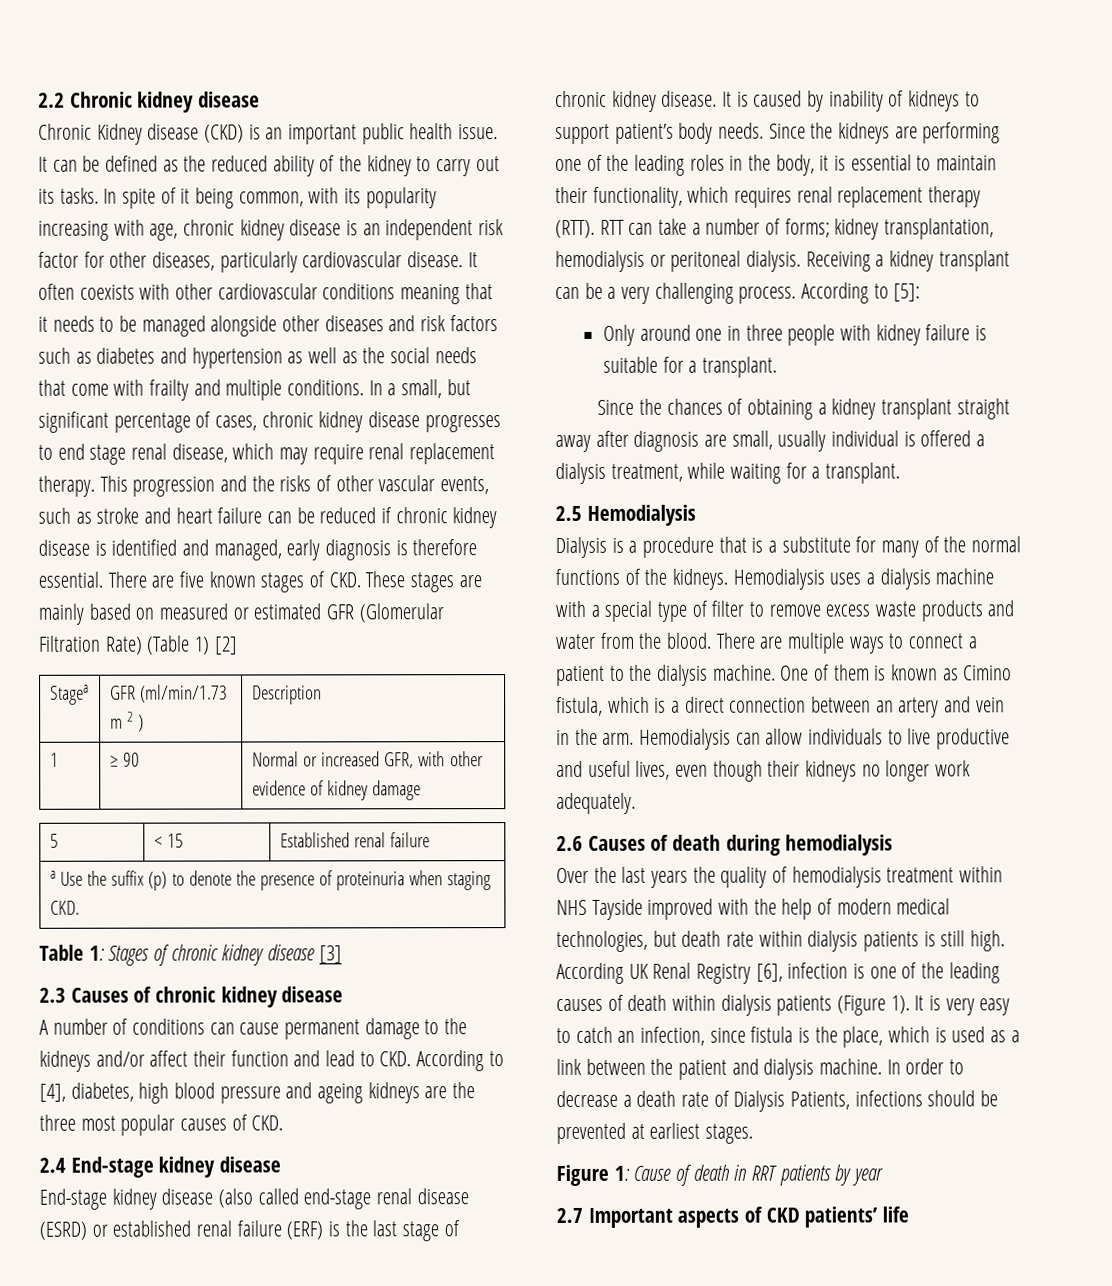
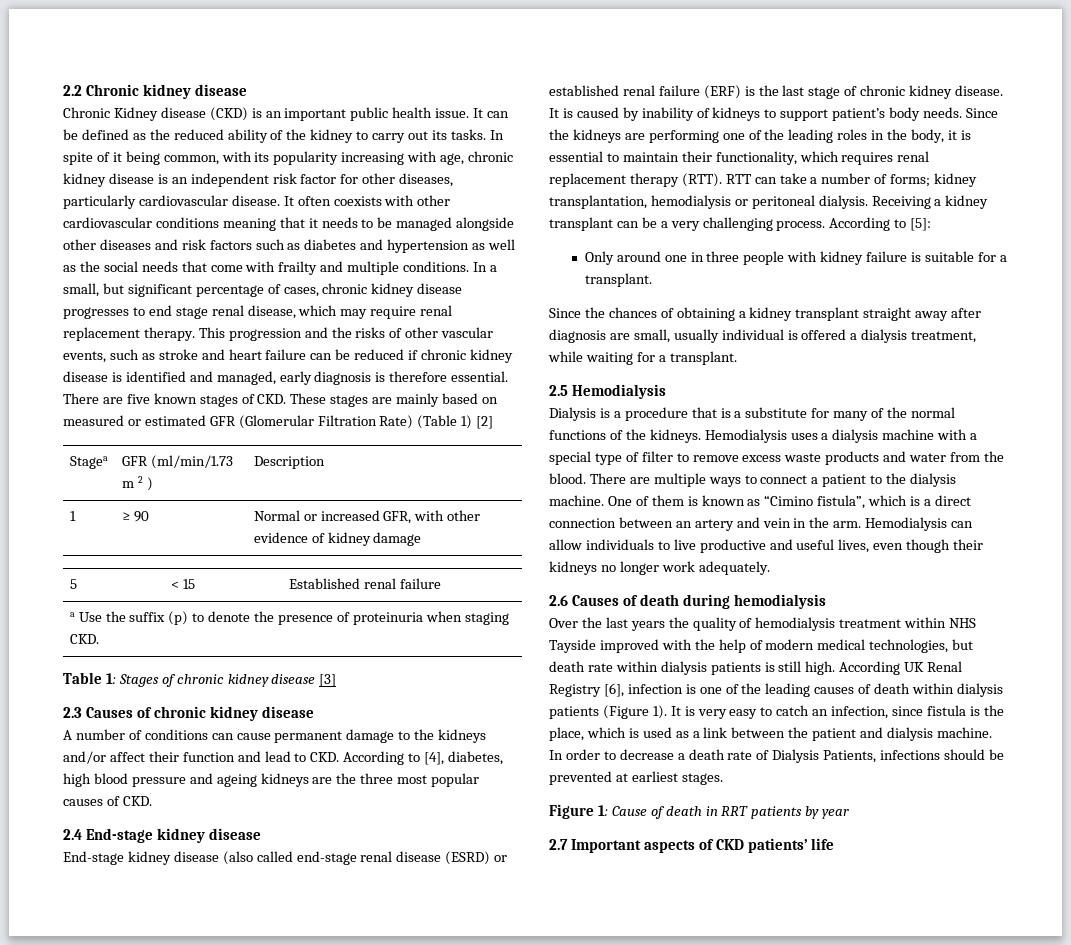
[963,665,1013,681] [556,696,603,716] Cimino fistula, -> [764,495,866,509] “Cimino fistula”,

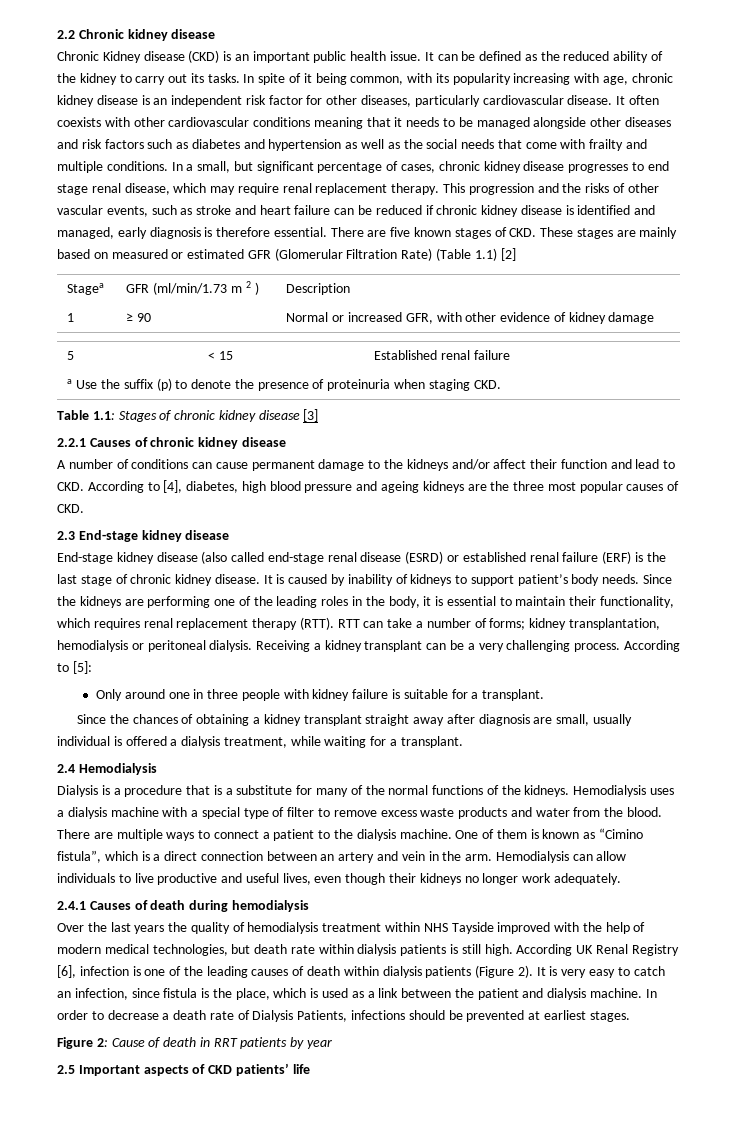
[461,415,473,429] 1) -> [474,248,497,261] 1.1)
[105,673,116,684] 1: -> [92,411,115,420] 1.1:
[63,707,82,718] 2.3 -> [57,438,86,447] 2.2.1
[63,829,82,840] 2.4 -> [57,531,75,540] 2.3
[549,385,568,396] 2.5 -> [57,764,75,773] 2.4
[549,595,568,606] 2.6 -> [57,901,86,910] 2.4.1
[652,705,667,719] 1). -> [517,965,533,978] 2).
[597,805,608,816] 1: -> [96,1038,108,1047] 2:
[549,839,568,850] 2.7 -> [57,1065,75,1074] 2.5

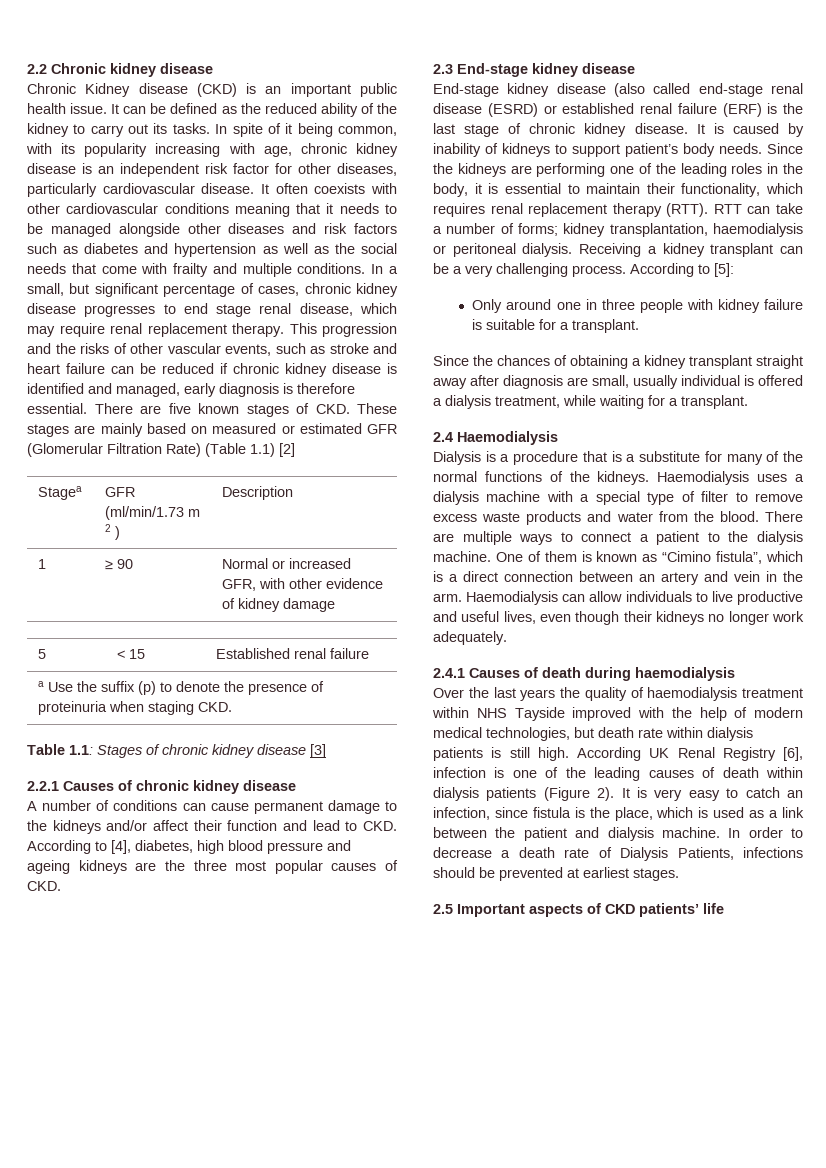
[57,640,128,652] hemodialysis -> [713,223,803,237] haemodialysis
[78,763,157,775] Hemodialysis -> [457,431,558,445] Haemodialysis
[573,785,647,797] Hemodialysis -> [657,471,750,485] Haemodialysis
[495,851,569,863] Hemodialysis -> [466,591,559,605] Haemodialysis
[231,900,309,912] hemodialysis -> [635,667,735,681] haemodialysis
[247,922,319,934] hemodialysis -> [647,687,738,701] haemodialysis
[57,1037,333,1049] // Figure 2: Cause of death in RRT patients by year -> (679, 874) none

